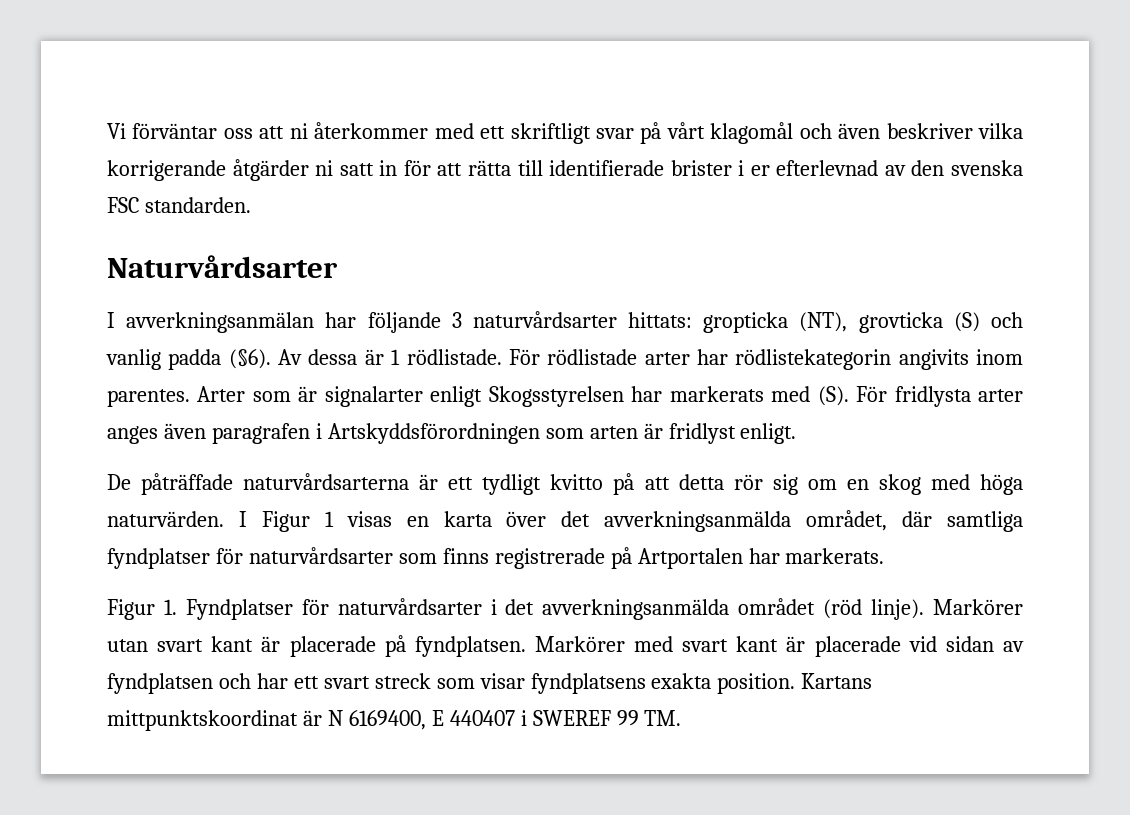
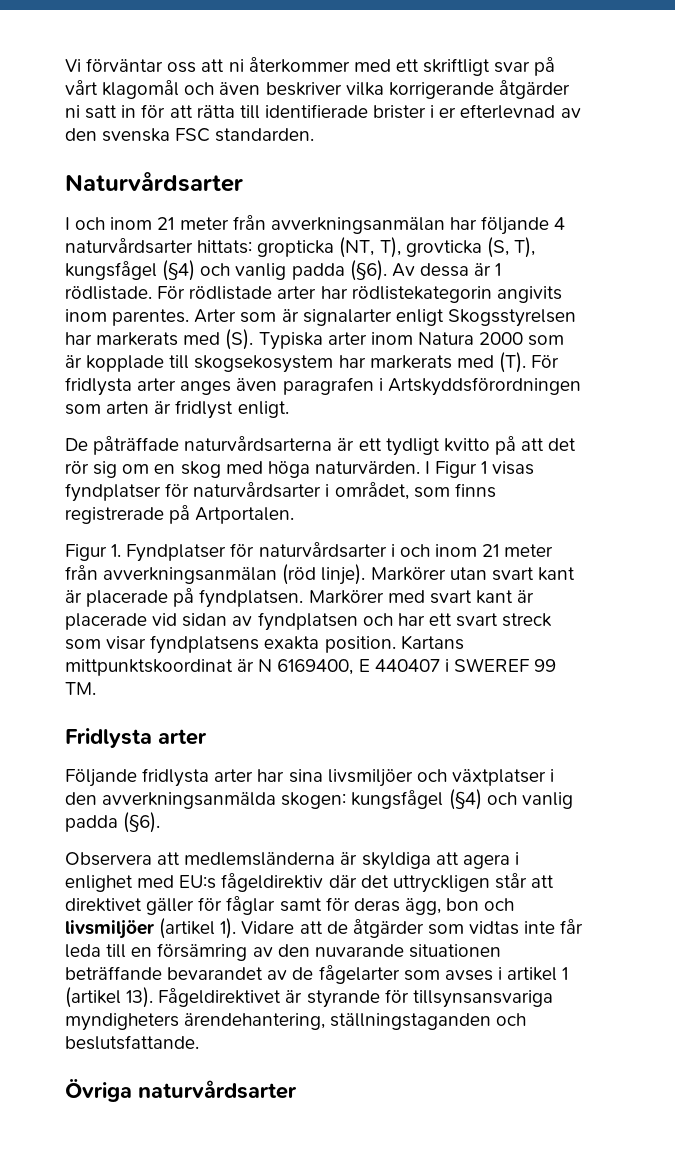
(115, 320) none -> [75,215,266,230] och inom 21 meter från
[451,312,462,328] 3 -> [554,217,566,230] 4
[799,312,980,333] (NT), grovticka (S) -> [339,237,535,258] [65,260,196,281] (NT, T), grovticka (S, T), kungsfågel (§4)
(849, 396) none -> [258,332,565,350] [65,352,526,373] Typiska arter inom Natura 2000 som är kopplade till skogsekosystem har markerats med (T).
[678,474,724,490] detta -> [548,438,577,451] det
[406,510,1023,532] en karta över det avverkningsanmälda området, där samtliga -> (535, 468) none
(393, 555) none -> [325,482,409,500] i området,
[637,548,885,569] Artportalen har markerats. -> [195,507,295,524] Artportalen.
[505,598,816,620] det avverkningsanmälda området -> [399,544,554,557] [65,565,278,584] och inom 21 meter från avverkningsanmälan
(682, 718) none -> [65,728,207,748] [65,768,555,787] [65,789,573,810] [65,812,161,833] [65,852,519,870] [65,873,555,893] [65,896,515,915] [65,918,584,939] [65,943,501,961] [65,965,569,984] [65,987,553,1008] [65,1013,527,1031] [65,1035,199,1050] [65,1079,297,1102] // Fridlysta arter // Följande fridlysta arter har sina livsmiljöer och växtplatser i den avverkningsanmälda skogen: kungsfågel (§4) och vanlig padda (§6). // Observera att medlemsländerna är skyldiga att agera i enlighet med EU:s fågeldirektiv där det uttryckligen står att direktivet gäller för fåglar samt för deras ägg, bon och livsmiljöer (artikel 1). Vidare att de åtgärder som vidtas inte får leda till en försämring av den nuvarande situationen beträffande bevarandet av de fågelarter som avses i artikel 1 (artikel 13). Fågeldirektivet är styrande för tillsynsansvariga myndigheters ärendehantering, ställningstaganden och beslutsfattande. // Övriga naturvårdsarter

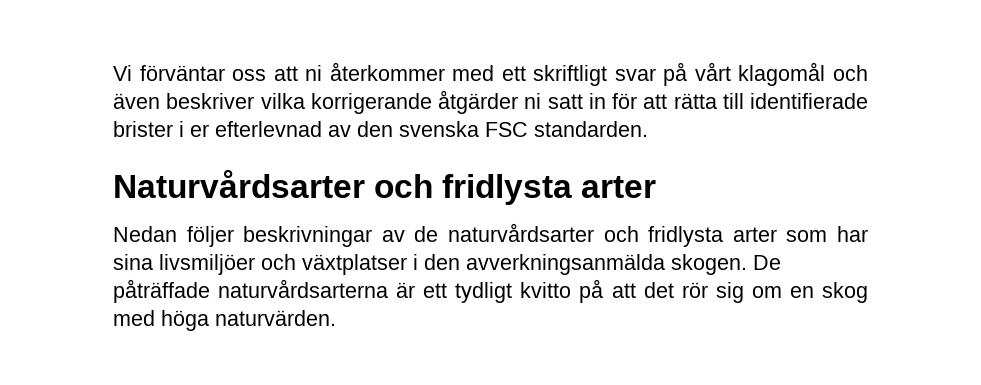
[65,215,566,235] [65,237,535,258] [65,260,502,281] [65,286,562,303] [65,309,576,327] [65,329,565,350] [65,352,560,373] [65,377,581,396] [65,400,289,419] // I och inom 21 meter från avverkningsanmälan har följande 4 naturvårdsarter hittats: gropticka (NT, T), grovticka (S, T), kungsfågel (§4) och vanlig padda (§6). Av dessa är 1 rödlistade. För rödlistade arter har rödlistekategorin angivits inom parentes. Arter som är signalarter enligt Skogsstyrelsen har markerats med (S). Typiska arter inom Natura 2000 som är kopplade till skogsekosystem har markerats med (T). För fridlysta arter anges även paragrafen i Artskyddsförordningen som arten är fridlyst enligt. // -> [374,174,657,205] [113,223,869,247] [113,254,747,275] och fridlysta arter // Nedan följer beskrivningar av de naturvårdsarter och fridlysta arter som har sina livsmiljöer och växtplatser i den avverkningsanmälda skogen.
[425,461,535,478] [65,482,496,502] [65,505,295,524] [65,542,554,562] [65,564,575,585] [65,588,535,608] [65,612,553,631] [65,635,464,654] [65,658,557,676] [65,682,96,695] [65,728,207,748] [65,768,555,787] [65,789,573,810] [65,812,161,833] [65,852,519,870] [65,873,555,893] [65,896,515,915] [65,918,584,939] [65,943,501,961] [65,965,569,984] [65,987,553,1008] [65,1013,527,1031] [65,1035,199,1050] [65,1079,297,1102] I Figur 1 visas fyndplatser för naturvårdsarter i området, som finns registrerade på Artportalen. // Figur 1. Fyndplatser för naturvårdsarter i och inom 21 meter från avverkningsanmälan (röd linje). Markörer utan svart kant är placerade på fyndplatsen. Markörer med svart kant är placerade vid sidan av fyndplatsen och har ett svart streck som visar fyndplatsens exakta position. Kartans mittpunktskoordinat är N 6169400, E 440407 i SWEREF 99 TM. // Fridlysta arter // Följande fridlysta arter har sina livsmiljöer och växtplatser i den avverkningsanmälda skogen: kungsfågel (§4) och vanlig padda (§6). // Observera att medlemsländerna är skyldiga att agera i enlighet med EU:s fågeldirektiv där det uttryckligen står att direktivet gäller för fåglar samt för deras ägg, bon och livsmiljöer (artikel 1). Vidare att de åtgärder som vidtas inte får leda till en försämring av den nuvarande situationen beträffande bevarandet av de fågelarter som avses i artikel 1 (artikel 13). Fågeldirektivet är styrande för tillsynsansvariga myndigheters ärendehantering, ställningstaganden och beslutsfattande. // Övriga naturvårdsarter -> (336, 318) none

